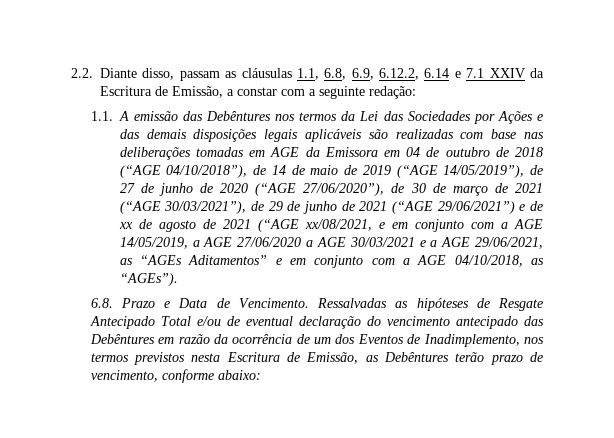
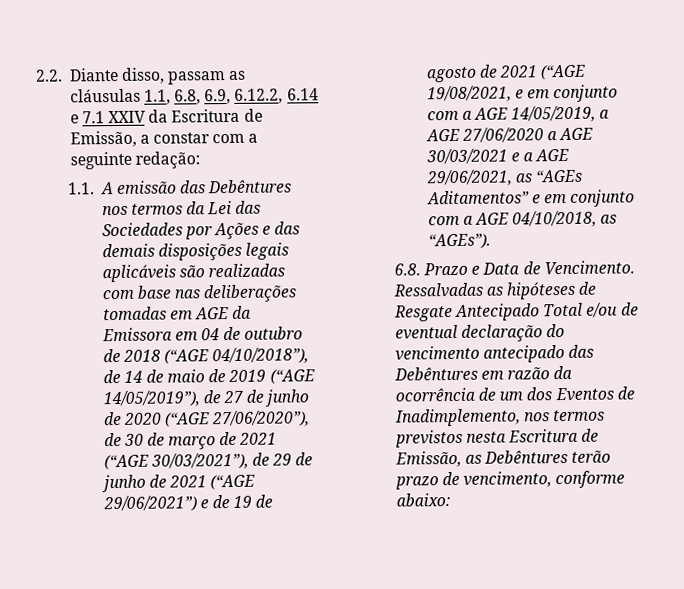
[118,222,133,229] xx -> [233,495,253,508] 19
[304,219,372,231] xx/08/2021, -> [426,85,512,103] 19/08/2021,

